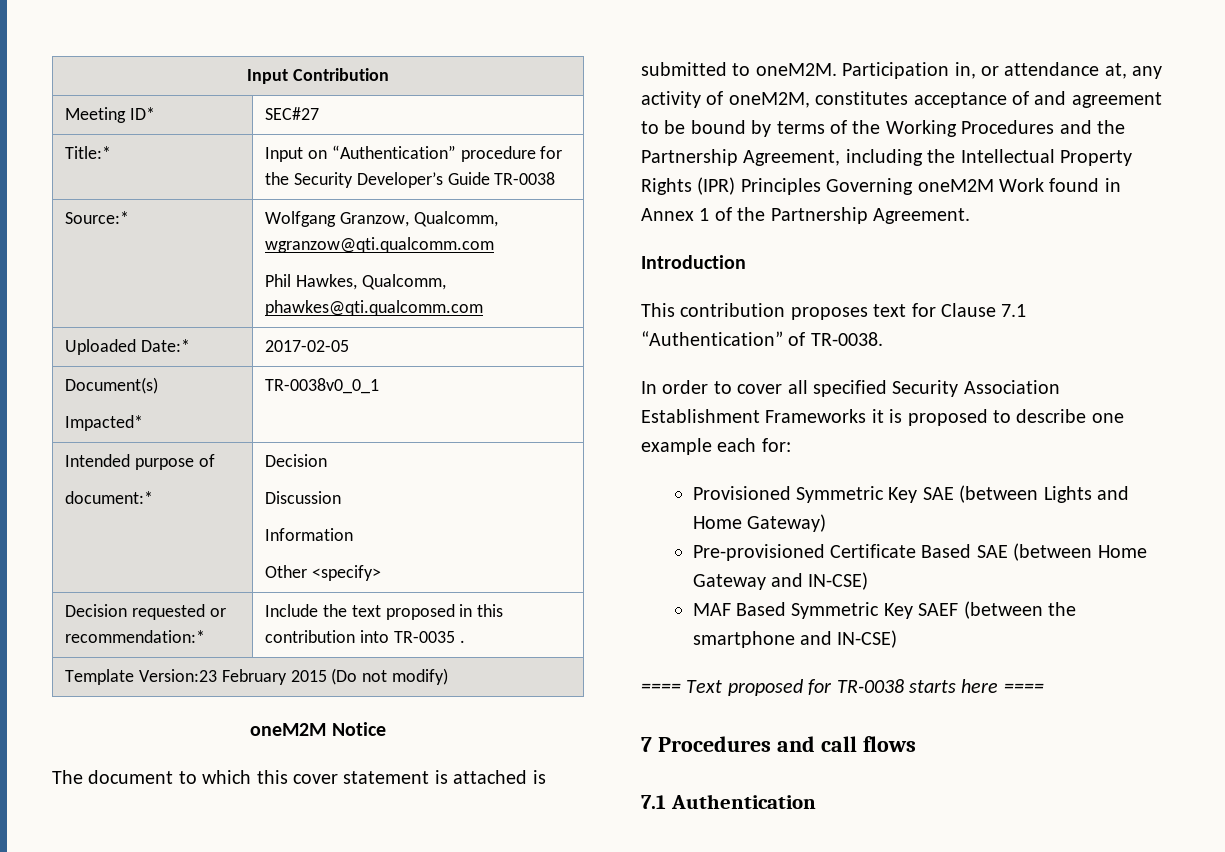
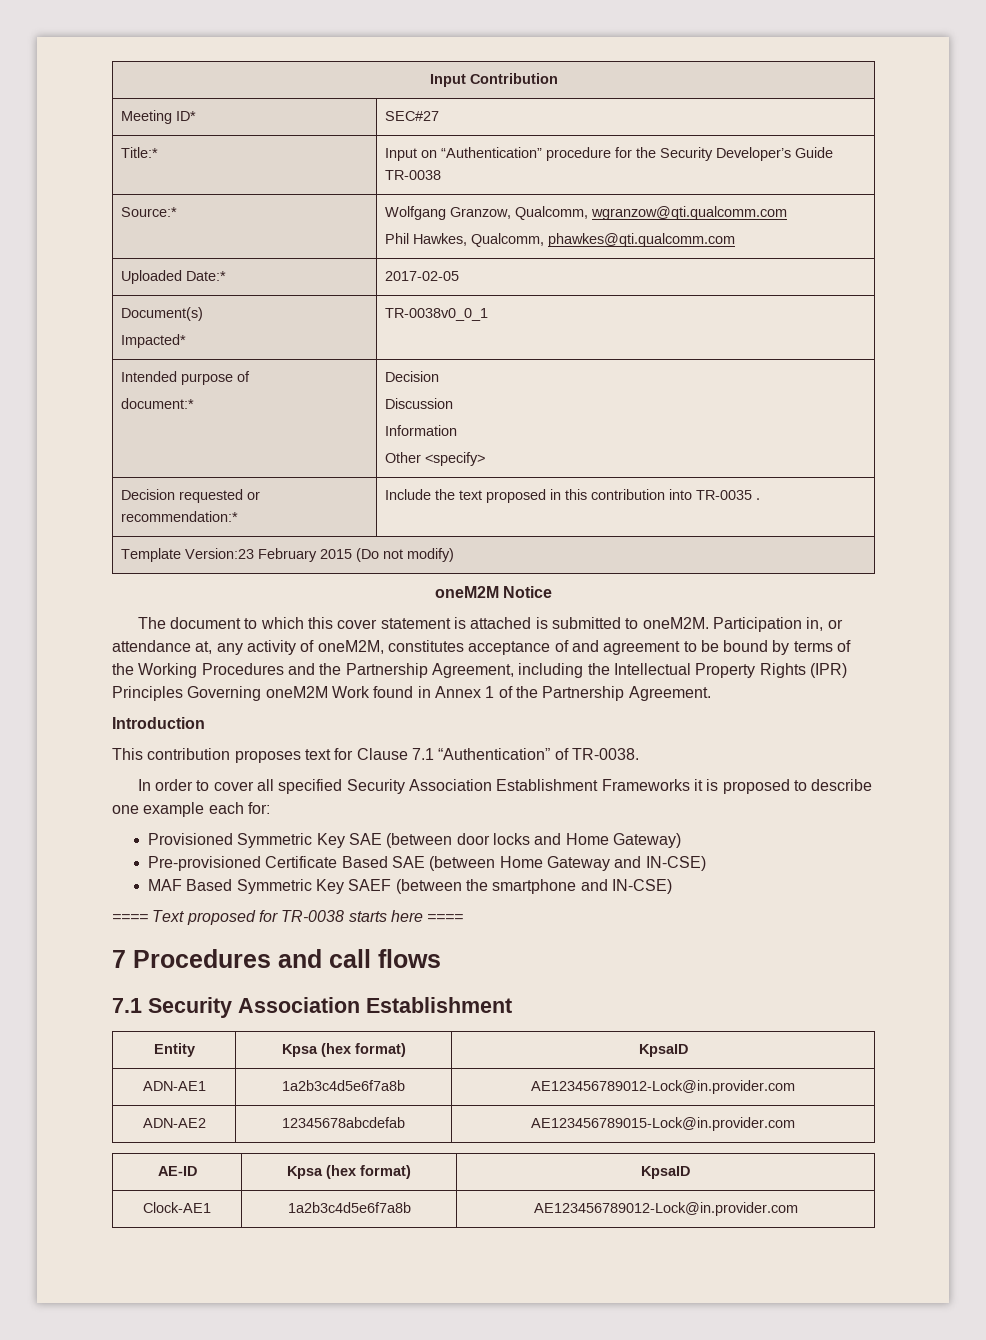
[1043,486,1092,503] Lights -> [456,833,530,845] door locks
[670,794,816,809] Authentication -> [148,997,512,1018] [153,1043,195,1057] [281,1043,406,1057] [638,1044,688,1057] [142,1081,206,1091] [282,1080,405,1091] [531,1080,795,1094] [142,1118,206,1128] [282,1117,405,1128] [531,1117,795,1131] [157,1166,197,1176] [287,1165,411,1179] [641,1166,690,1179] [143,1202,211,1213] [287,1202,411,1213] [533,1202,798,1216] Security Association Establishment // Entity | Kpsa (hex format) | KpsaID // ADN-AE1 | 1a2b3c4d5e6f7a8b | AE123456789012-Lock@in.provider.com // ADN-AE2 | 12345678abcdefab | AE123456789015-Lock@in.provider.com // AE-ID | Kpsa (hex format) | KpsaID // Clock-AE1 | 1a2b3c4d5e6f7a8b | AE123456789012-Lock@in.provider.com

